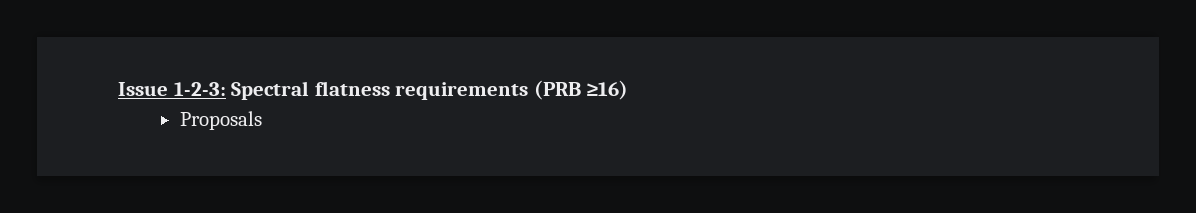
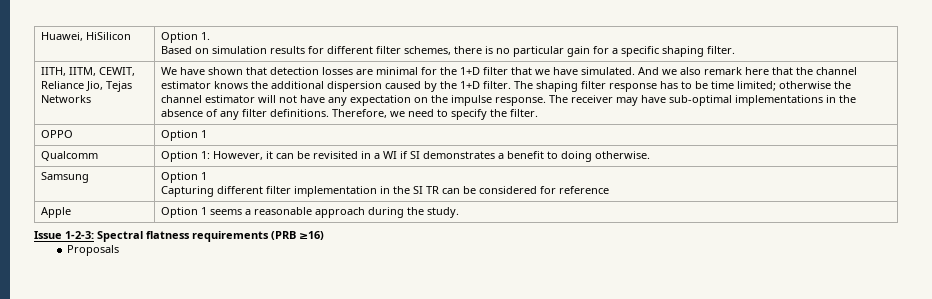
(118, 89) none -> [41,32,132,41] [161,32,211,43] [161,46,736,57] [41,67,136,76] [41,81,133,92] [41,95,92,103] [161,67,858,75] [161,81,852,92] [161,95,857,106] [161,109,539,120] [41,130,74,138] [161,130,208,141] [41,151,99,161] [161,151,651,162] [41,172,90,183] [161,172,208,183] [161,186,610,197] [41,207,72,218] [161,207,460,218] Huawei, HiSilicon | Option 1. // Based on simulation results for different filter schemes, there is no particular gain for a specific shaping filter. // IITH, IITM, CEWIT, Reliance Jio, Tejas Networks | We have shown that detection losses are minimal for the 1+D filter that we have simulated. And we also remark here that the channel estimator knows the additional dispersion caused by the 1+D filter. The shaping filter response has to be time limited; otherwise the channel estimator will not have any expectation on the impulse response. The receiver may have sub-optimal implementations in the absence of any filter definitions. Therefore, we need to specify the filter. // OPPO | Option 1 // Qualcomm | Option 1: However, it can be revisited in a WI if SI demonstrates a benefit to doing otherwise. // Samsung | Option 1 // Capturing different filter implementation in the SI TR can be considered for reference // Apple | Option 1 seems a reasonable approach during the study. //

